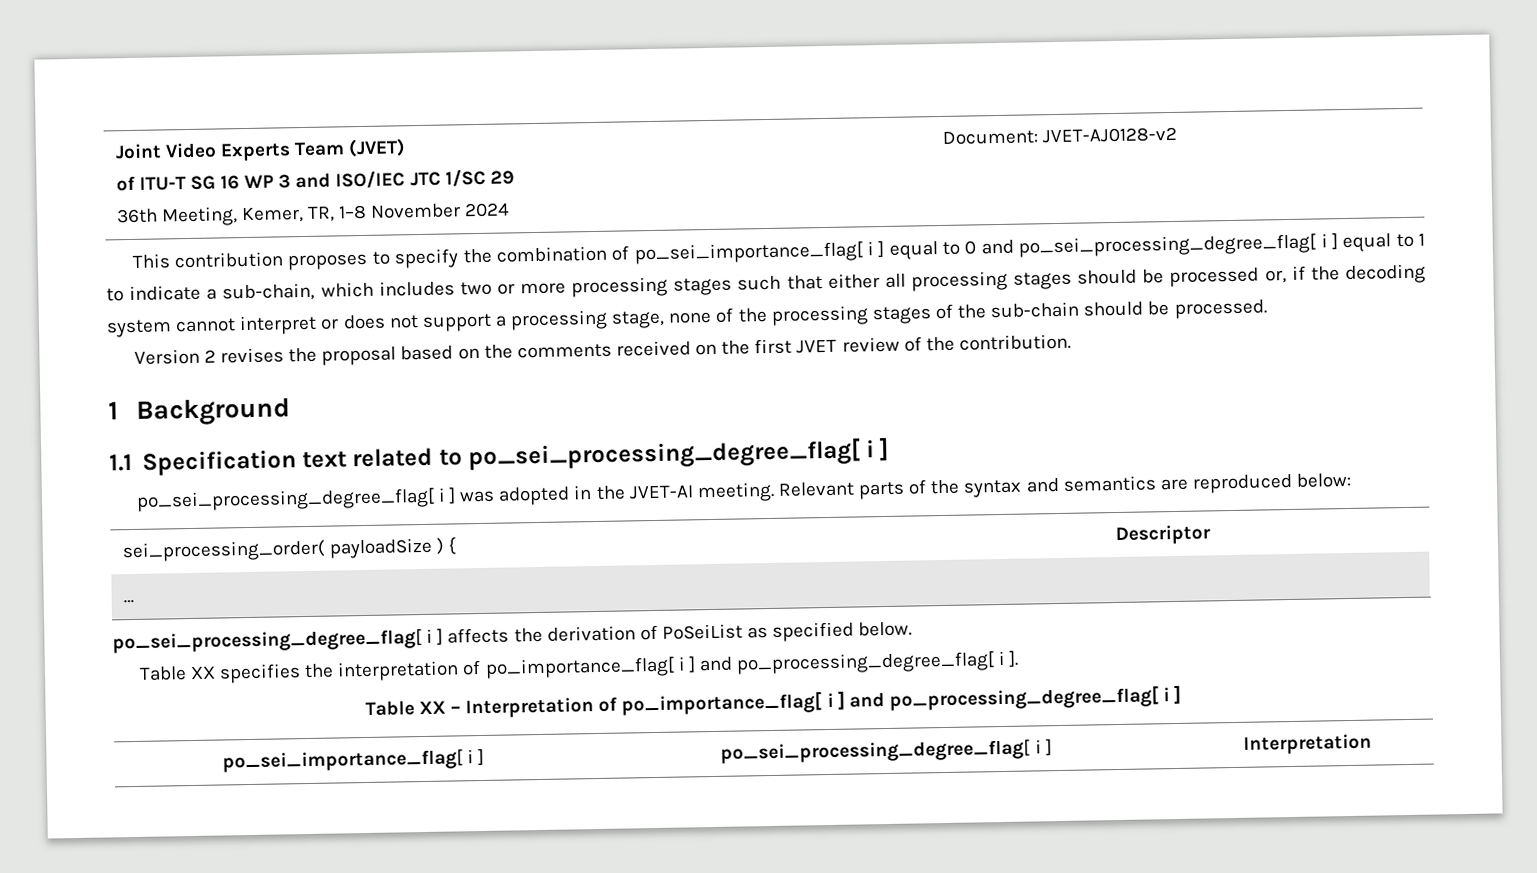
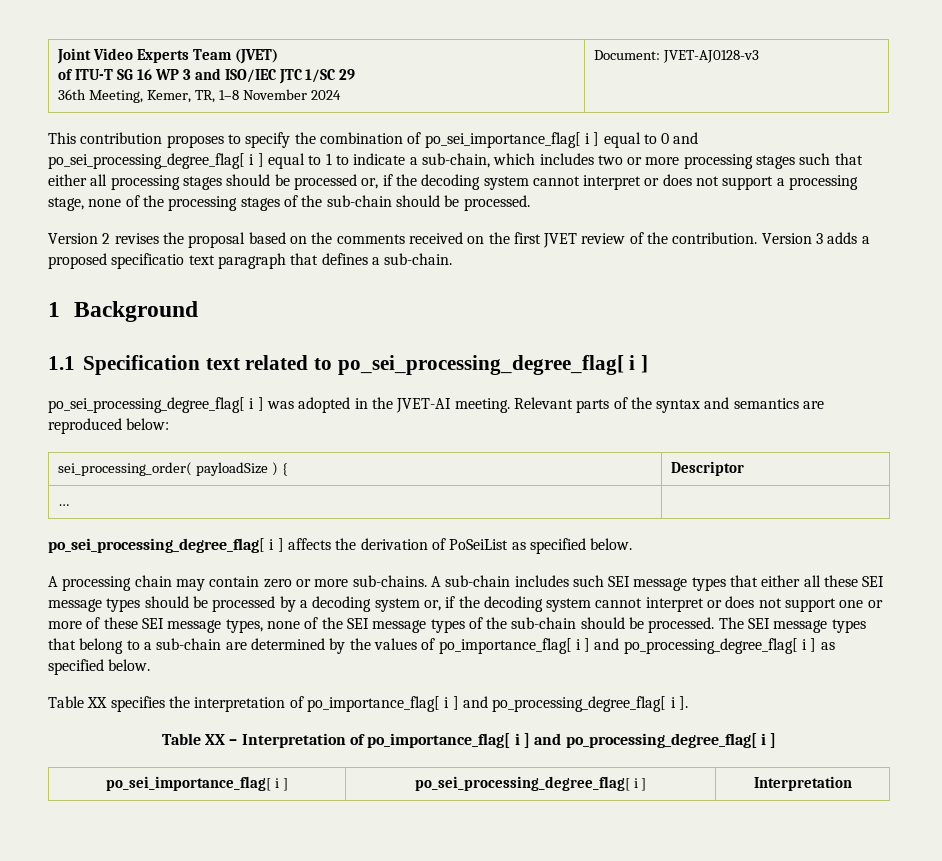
[1041,126,1177,144] JVET-AJ0128-v2 -> [663,50,760,63] JVET-AJ0128-v3
(1071, 342) none -> [761,232,870,244] [48,253,453,269] Version 3 adds a proposed specificatio text paragraph that defines a sub-chain.
(913, 629) none -> [48,575,885,591] [48,596,883,612] [48,617,866,633] [48,638,835,654] [48,659,151,675] // A processing chain may contain zero or more sub-chains. A sub-chain includes such SEI message types that either all these SEI message types should be processed by a decoding system or, if the decoding system cannot interpret or does not support one or more of these SEI message types, none of the SEI message types of the sub-chain should be processed. The SEI message types that belong to a sub-chain are determined by the values of po_importance_flag[ i ] and po_processing_degree_flag[ i ] as specified below.

